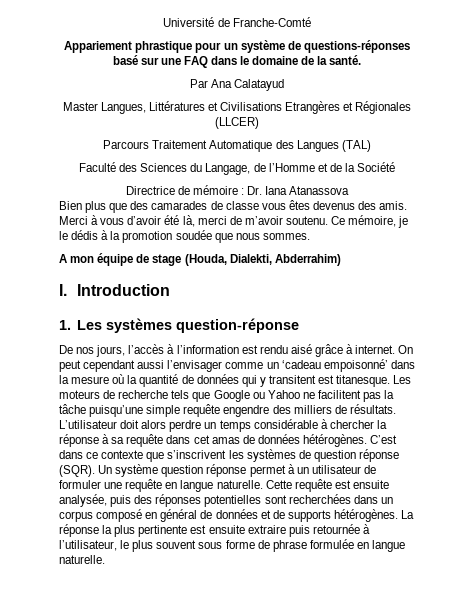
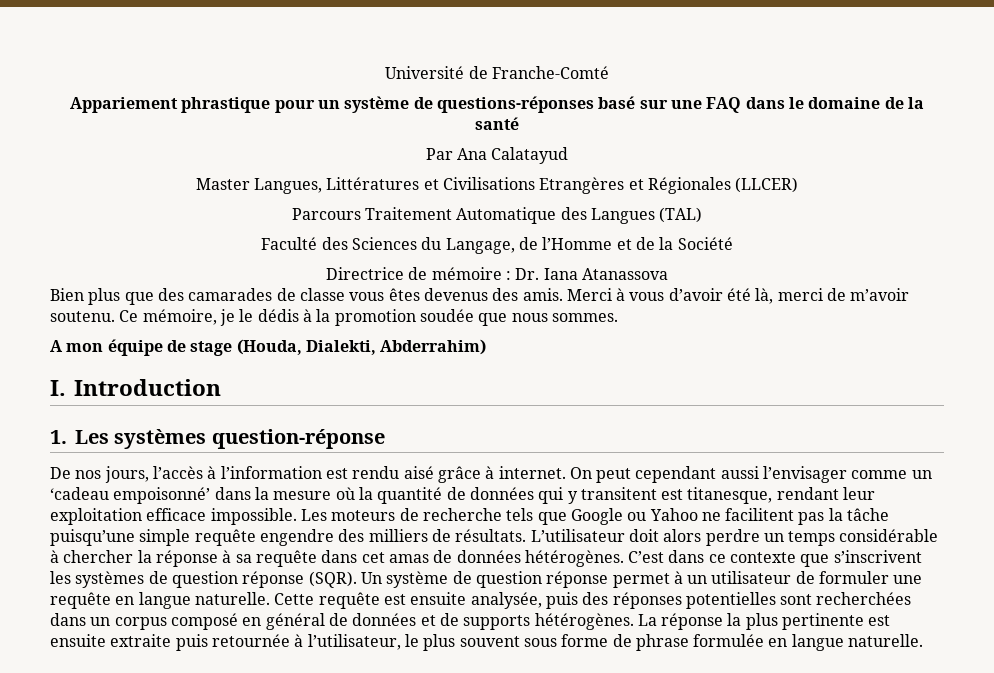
[329,55,362,65] santé. -> [475,117,519,130] santé
[336,375,391,387] titanesque. -> [687,487,876,504] [50,508,297,525] titanesque, rendant leur exploitation efficace impossible.
(159, 470) none -> [452,571,472,584] de
[247,525,286,534] extraire -> [110,634,172,647] extraite

